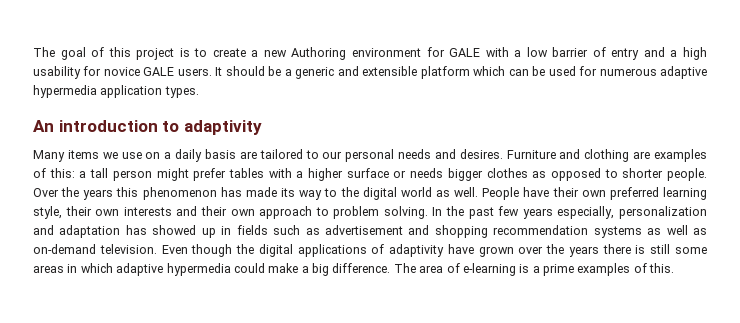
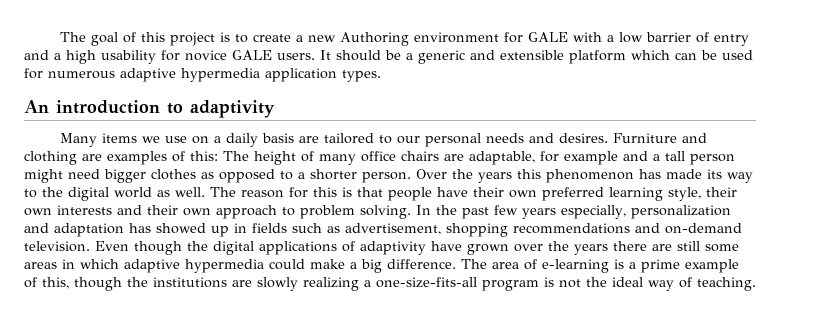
[79,168,444,181] a tall person might prefer tables with a higher surface or needs -> [223,151,735,165] [24,169,100,183] The height of many office chairs are adaptable, for example and a tall person might need
[622,168,707,181] shorter people. -> [298,169,411,183] a shorter person.
[482,187,520,200] People -> [210,187,432,201] The reason for this is that people
[324,225,707,238] advertisement and shopping recommendation systems as well as -> [345,223,660,237] advertisement, shopping recommendations and
[635,245,646,254] is -> [652,244,672,251] are
[577,263,675,276] examples of this. -> [685,259,739,273] [24,277,756,291] example of this, though the institutions are slowly realizing a one-size-fits-all program is not the ideal way of teaching.

